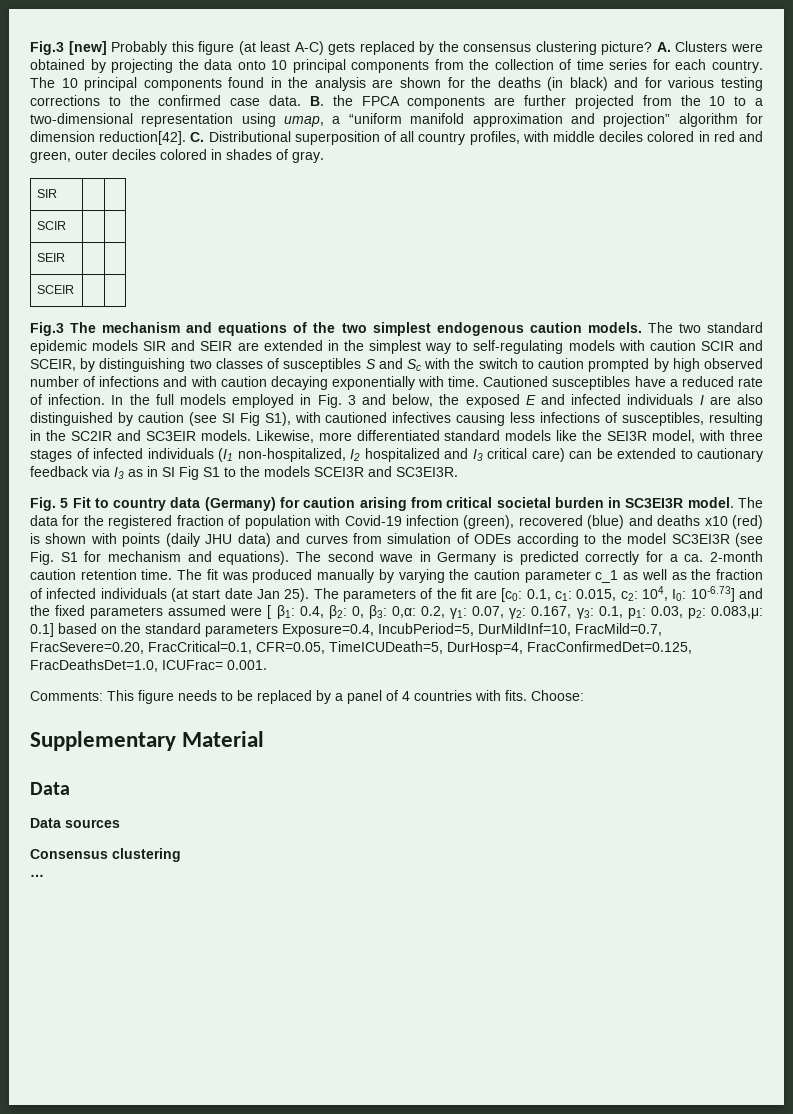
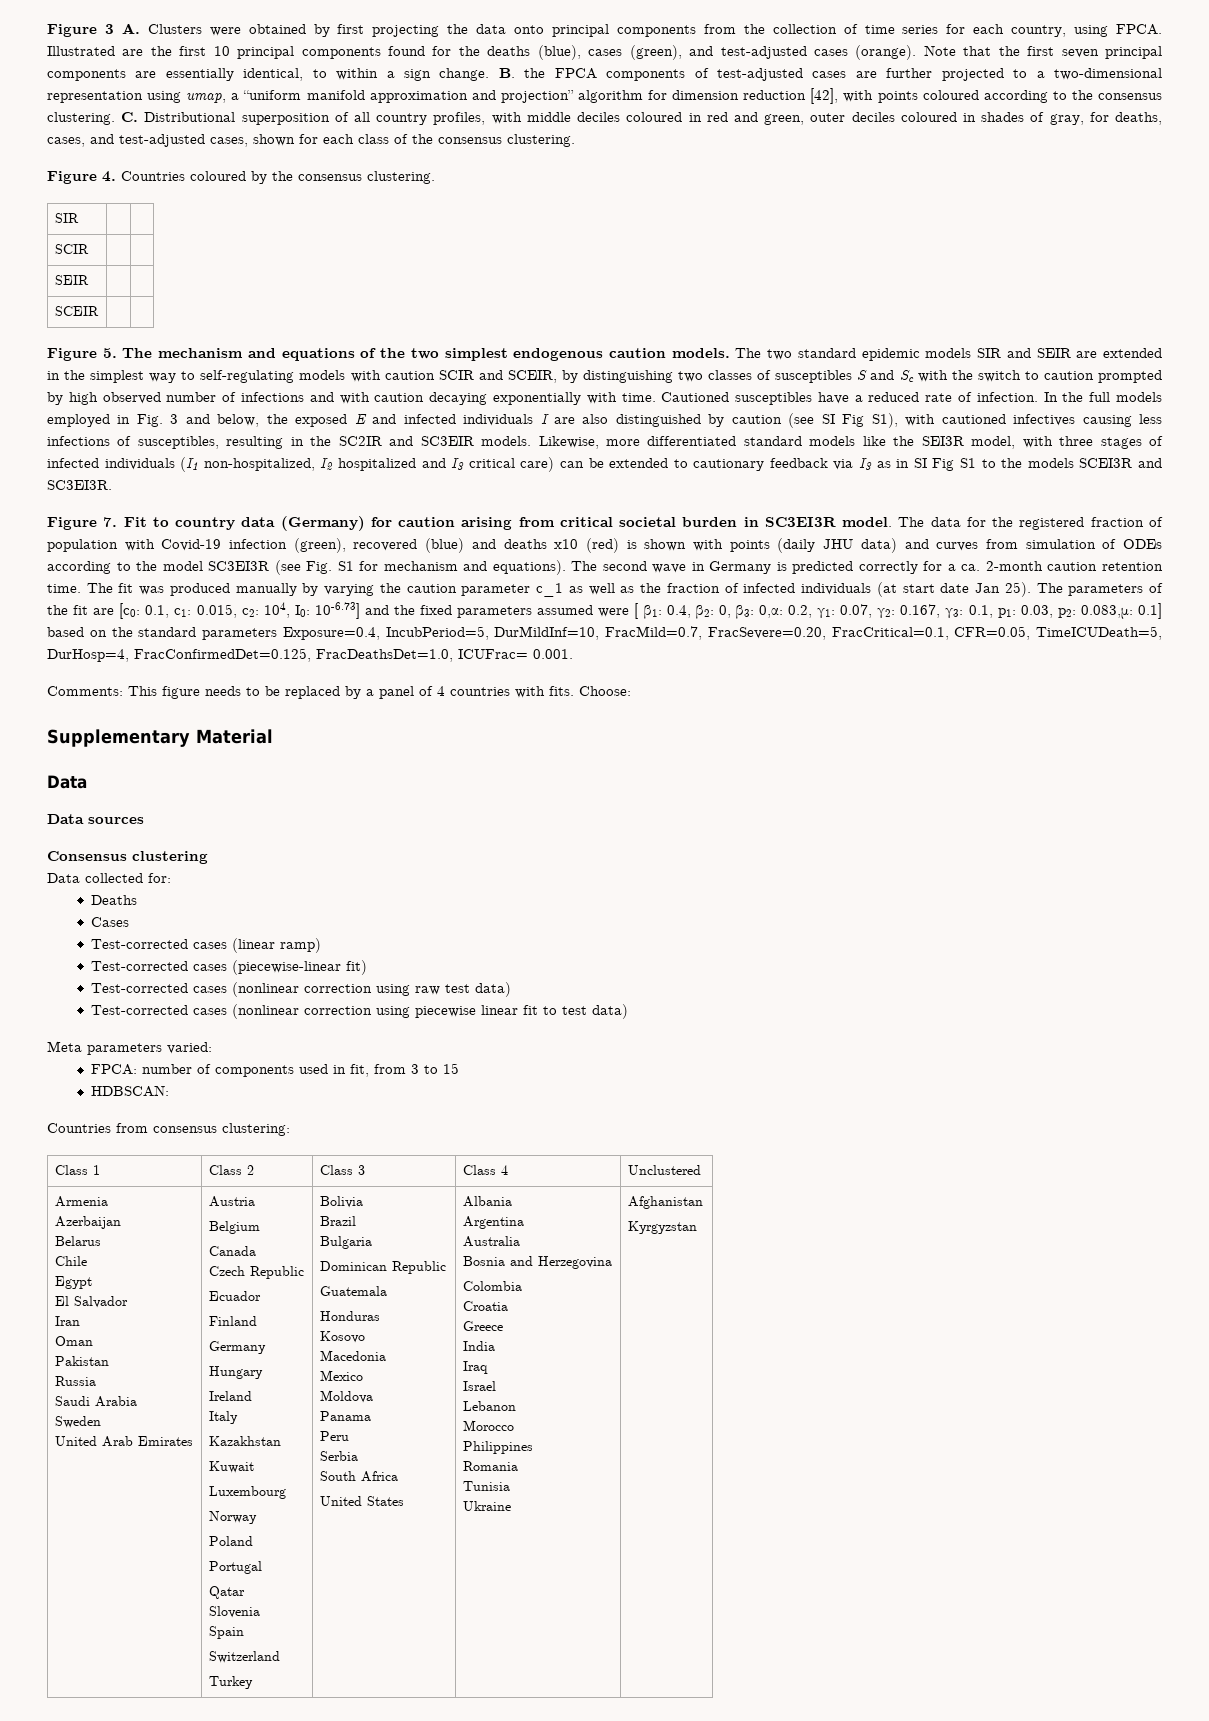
[30,41,653,55] Fig.3 [new] Probably this figure (at least A-C) gets replaced by the consensus clustering picture? -> [47,24,114,37] Figure 3
(106, 66) none -> [337,24,365,34] first
[271,60,288,70] 10 -> (545, 29) none
[711,60,763,73] [30,77,763,91] [30,95,726,109] country. The 10 principal components found in the analysis are shown for the deaths (in black) and for various testing corrections to the confirmed case data. B. the FPCA components are further projected from the 10 -> [1011,24,1162,37] [47,45,1162,60] [47,68,1004,81] country, using FPCA. Illustrated are the first 10 principal components found for the deaths (blue), cases (green), and test-adjusted cases (orange). Note that the first seven principal components are essentially identical, to within a sign change. B. the FPCA components of test-adjusted cases are further projected
[99,131,187,145] reduction[42]. -> [743,88,1163,104] [47,112,115,125] reduction [42], with points coloured according to the consensus clustering.
[647,131,695,142] colored -> [626,112,683,122] coloured
[160,149,207,160] colored -> [900,112,957,122] coloured
[292,151,324,163] gray. -> [1049,112,1163,125] [47,134,575,147] [47,171,435,184] gray, for deaths, cases, and test-adjusted cases, shown for each class of the consensus clustering. // Figure 4. Countries coloured by the consensus clustering.
[30,322,64,336] Fig.3 -> [47,348,117,361] Figure 5.
[30,497,69,511] Fig. 5 -> [47,517,118,530] Figure 7.
[30,874,44,877] … -> [47,873,171,883] [91,895,138,905] [91,917,130,927] [91,938,322,953] [91,960,368,975] [91,982,512,997] [91,1004,629,1019] [47,1041,212,1055] [91,1063,460,1077] [91,1085,170,1097] [47,1123,290,1136] [54,1165,100,1175] [208,1165,254,1175] [319,1165,365,1175] [462,1165,508,1175] [627,1165,701,1175] [54,1196,108,1207] [54,1216,121,1229] [54,1236,101,1246] [54,1256,87,1266] [54,1276,92,1289] [54,1296,128,1308] [54,1316,80,1326] [54,1336,93,1346] [54,1356,109,1366] [54,1376,96,1386] [54,1396,137,1407] [54,1416,101,1428] [54,1436,193,1447] [208,1196,255,1207] [208,1221,260,1234] [208,1246,256,1256] [208,1266,304,1279] [208,1291,261,1301] [208,1316,257,1326] [208,1341,266,1354] [208,1366,263,1379] [208,1391,252,1401] [208,1411,238,1424] [208,1436,281,1446] [208,1461,254,1473] [208,1486,286,1499] [208,1511,257,1524] [208,1536,253,1546] [208,1561,262,1574] [208,1586,245,1599] [208,1606,260,1618] [208,1626,244,1639] [208,1651,280,1663] [208,1676,253,1689] [319,1196,363,1208] [319,1216,356,1226] [319,1236,372,1249] [319,1261,446,1274] [319,1286,387,1296] [319,1311,380,1321] [319,1331,365,1343] [319,1350,386,1361] [319,1370,363,1381] [319,1390,373,1403] [319,1411,371,1421] [319,1431,349,1441] [319,1451,358,1461] [319,1471,398,1482] [319,1496,404,1506] [462,1196,512,1207] [462,1216,524,1229] [462,1236,520,1247] [462,1256,612,1269] [462,1281,522,1291] [462,1301,508,1311] [462,1321,503,1331] [462,1341,495,1351] [462,1361,488,1374] [462,1381,496,1391] [462,1401,516,1411] [462,1420,514,1431] [462,1441,533,1454] [462,1461,518,1471] [462,1481,510,1491] [462,1501,511,1511] [627,1196,703,1209] [627,1221,697,1234] Data collected for: // Deaths // Cases // Test-corrected cases (linear ramp) // Test-corrected cases (piecewise-linear fit) // Test-corrected cases (nonlinear correction using raw test data) // Test-corrected cases (nonlinear correction using piecewise linear fit to test data) // Meta parameters varied: // FPCA: number of components used in fit, from 3 to 15 // HDBSCAN: // Countries from consensus clustering: // Class 1 | Class 2 | Class 3 | Class 4 | Unclustered // Armenia // Azerbaijan // Belarus // Chile // Egypt // El Salvador // Iran // Oman // Pakistan // Russia // Saudi Arabia // Sweden // United Arab Emirates | Austria // Belgium // Canada // Czech Republic // Ecuador // Finland // Germany // Hungary // Ireland // Italy // Kazakhstan // Kuwait // Luxembourg // Norway // Poland // Portugal // Qatar // Slovenia // Spain // Switzerland // Turkey | Bolivia // Brazil // Bulgaria // Dominican Republic // Guatemala // Honduras // Kosovo // Macedonia // Mexico // Moldova // Panama // Peru // Serbia // South Africa // United States | Albania // Argentina // Australia // Bosnia and Herzegovina // Colombia // Croatia // Greece // India // Iraq // Israel // Lebanon // Morocco // Philippines // Romania // Tunisia // Ukraine | Afghanistan // Kyrgyzstan

